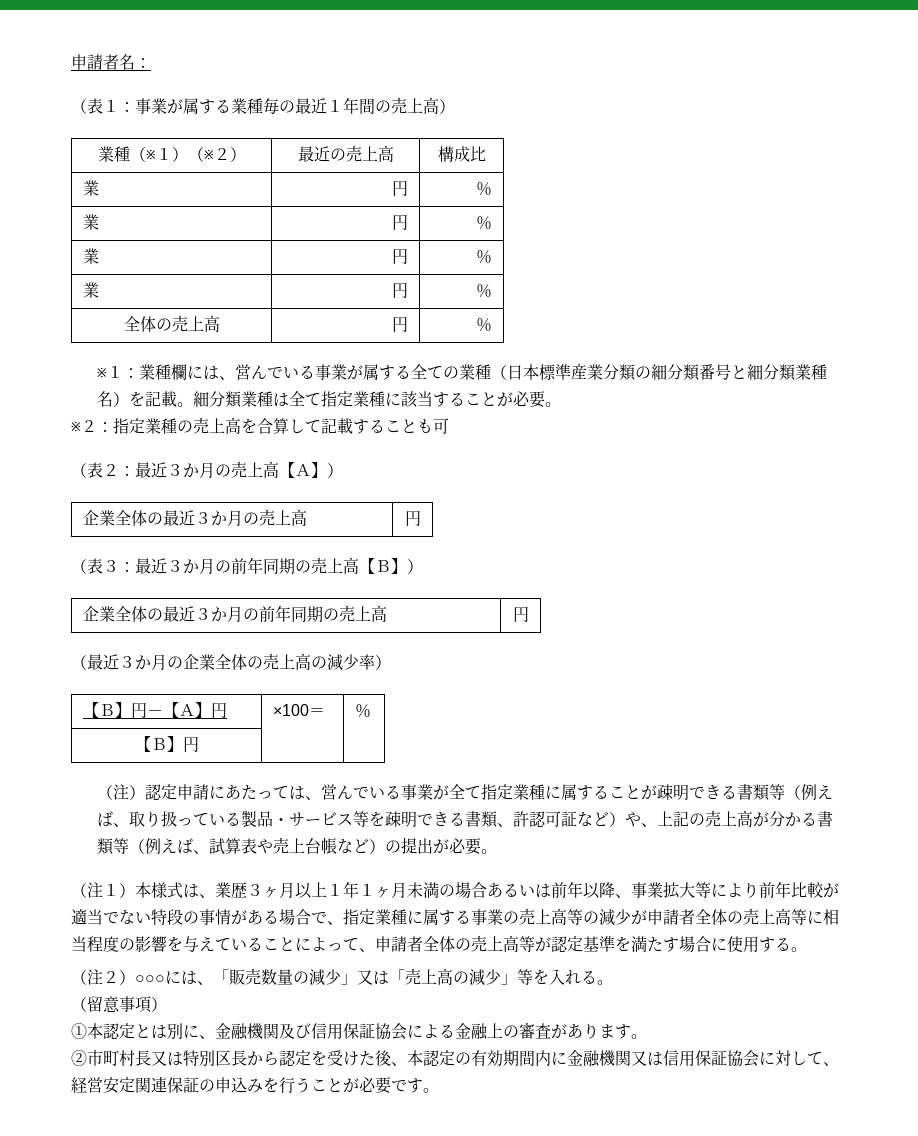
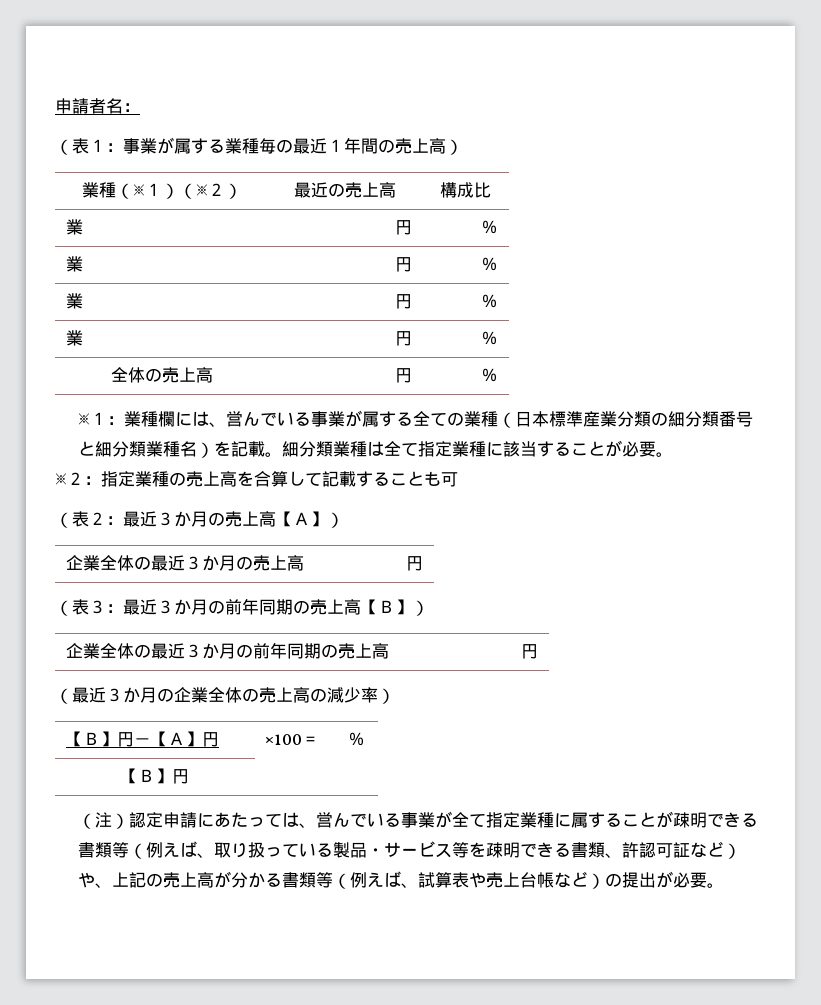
[71,881,839,899] [71,908,839,926] [71,935,807,953] [71,968,613,986] [71,996,167,1013] [71,1022,647,1040] [71,1050,839,1067] [71,1076,439,1094] // （注１）本様式は、業歴３ヶ月以上１年１ヶ月未満の場合あるいは前年以降、事業拡大等により前年比較が適当でない特段の事情がある場合で、指定業種に属する事業の売上高等の減少が申請者全体の売上高等に相当程度の影響を与えていることによって、申請者全体の売上高等が認定基準を満たす場合に使用する。 // （注２）○○○には、「販売数量の減少」又は「売上高の減少」等を入れる。 // （留意事項） // ①本認定とは別に、金融機関及び信用保証協会による金融上の審査があります。 // ②市町村長又は特別区長から認定を受けた後、本認定の有効期間内に金融機関又は信用保証協会に対して、経営安定関連保証の申込みを行うことが必要です。 -> (724, 885) none

